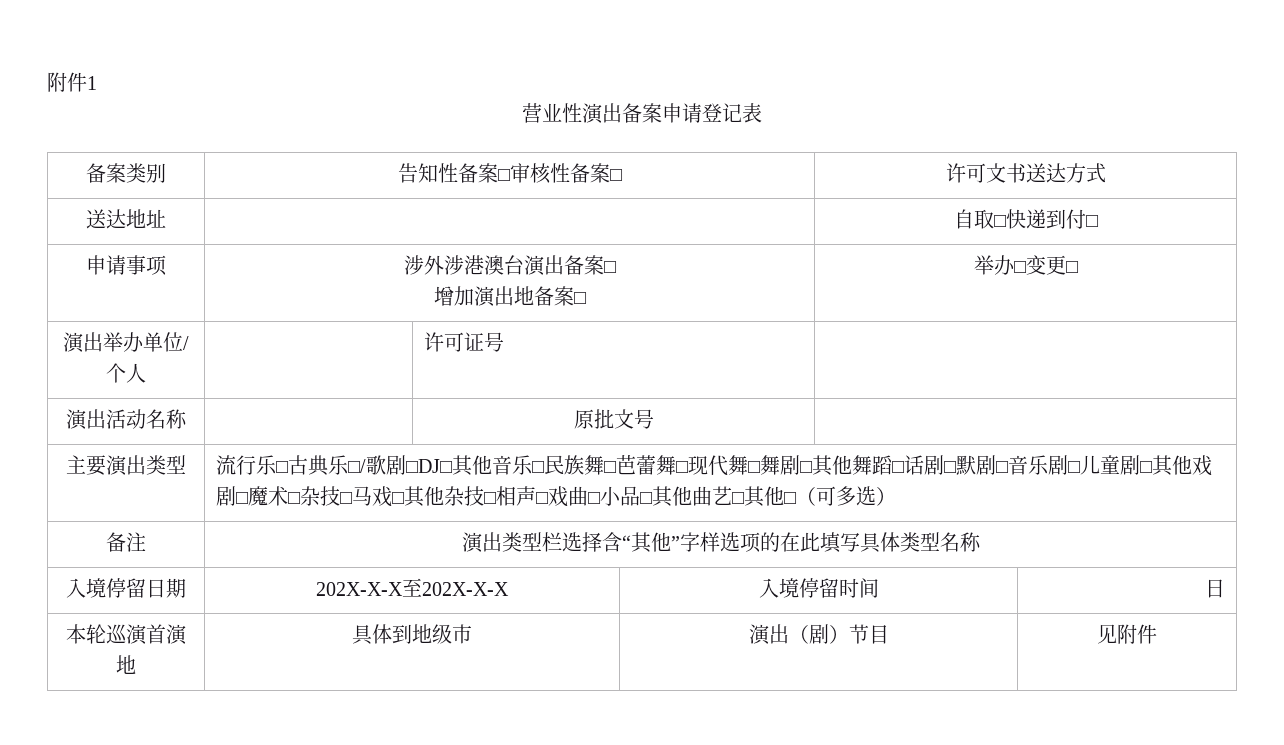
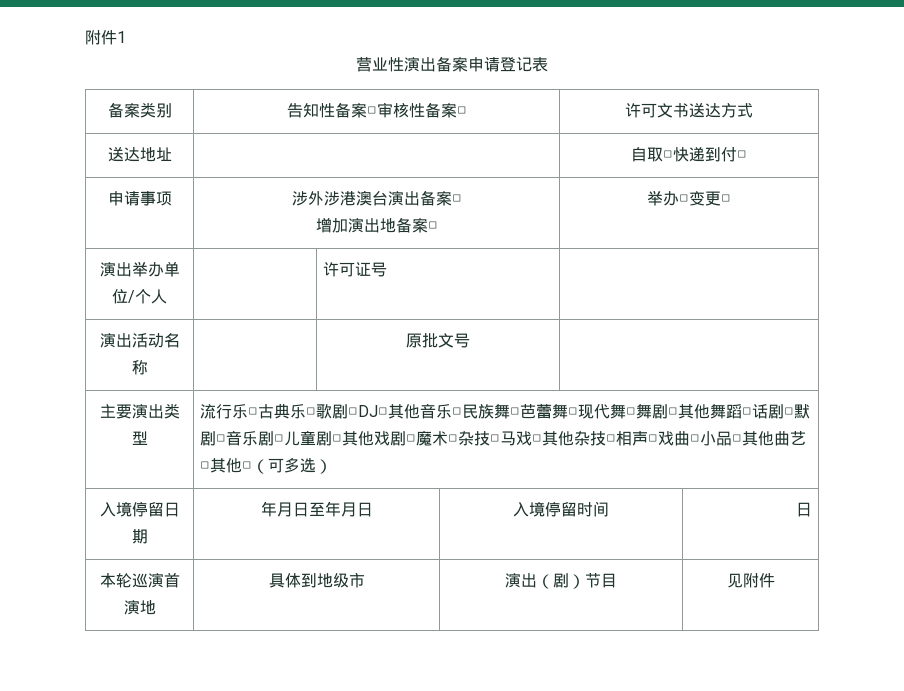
[347,459,366,473] □/ -> [305,407,316,417] □
[106,532,146,552] [461,532,981,553] // 备注 | 演出类型栏选择含“其他”字样选项的在此填写具体类型名称 -> (332, 466) none
[315,578,509,597] 202X-X-X至202X-X-X -> [260,501,373,517] 年月日至年月日

